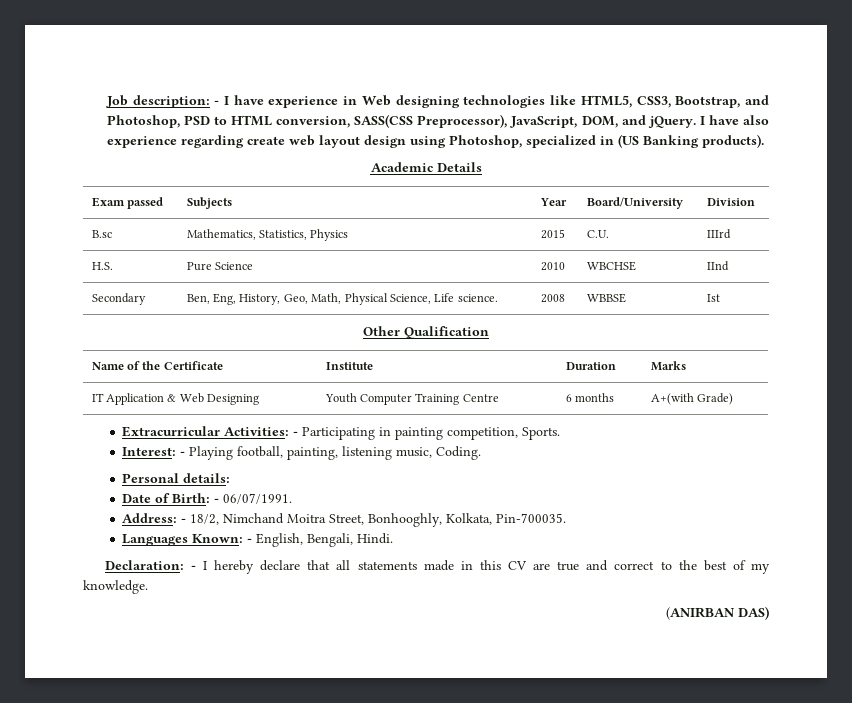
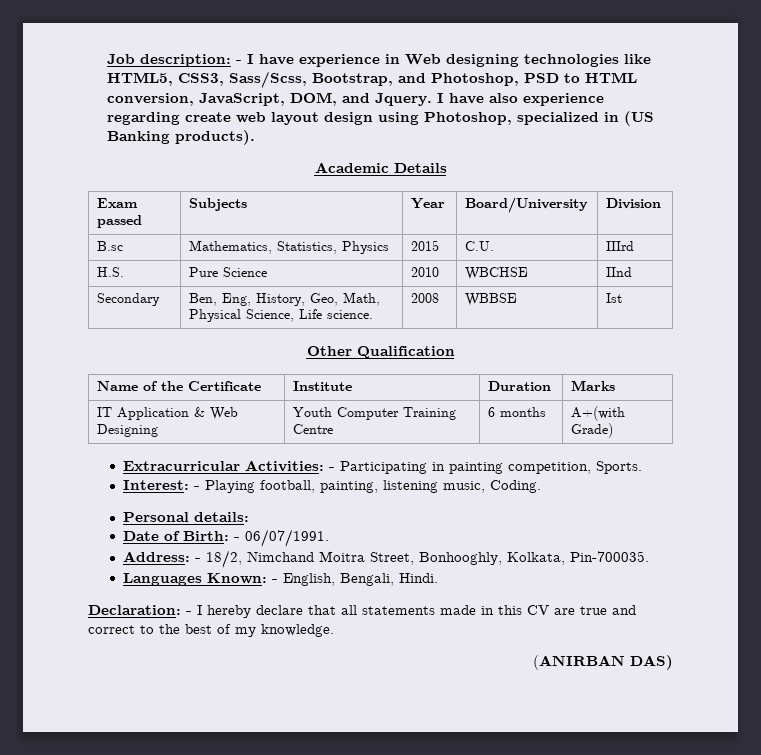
(671, 102) none -> [228,71,307,88] Sass/Scss,
[354,114,508,128] SASS(CSS Preprocessor), -> (194, 99) none
[647,116,696,128] jQuery. -> [374,93,432,106] Jquery.

